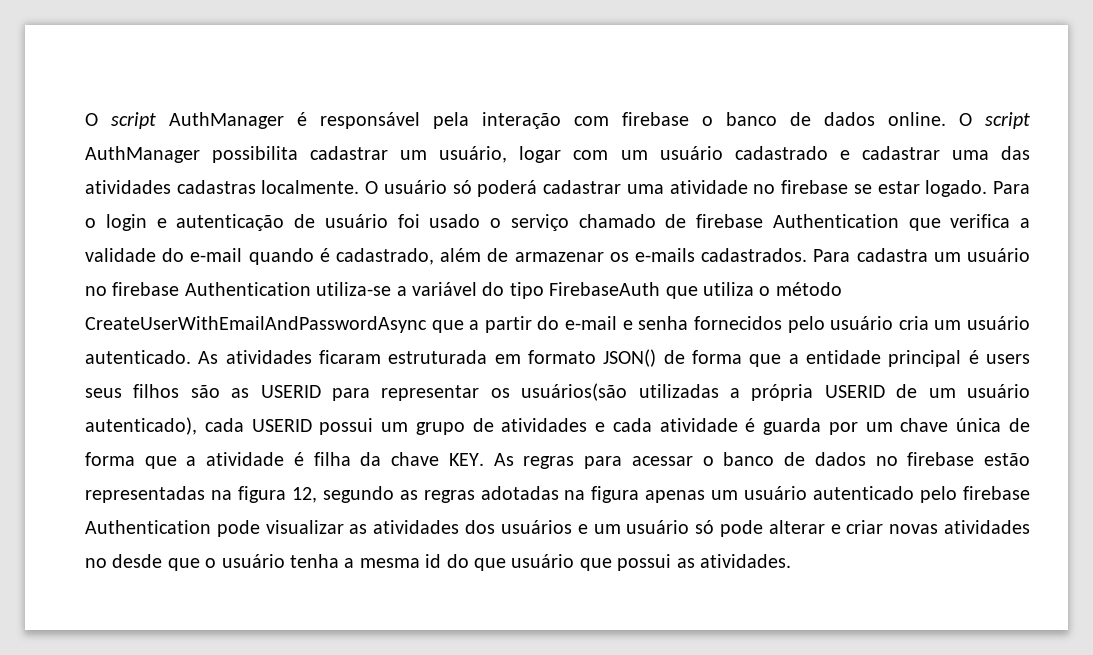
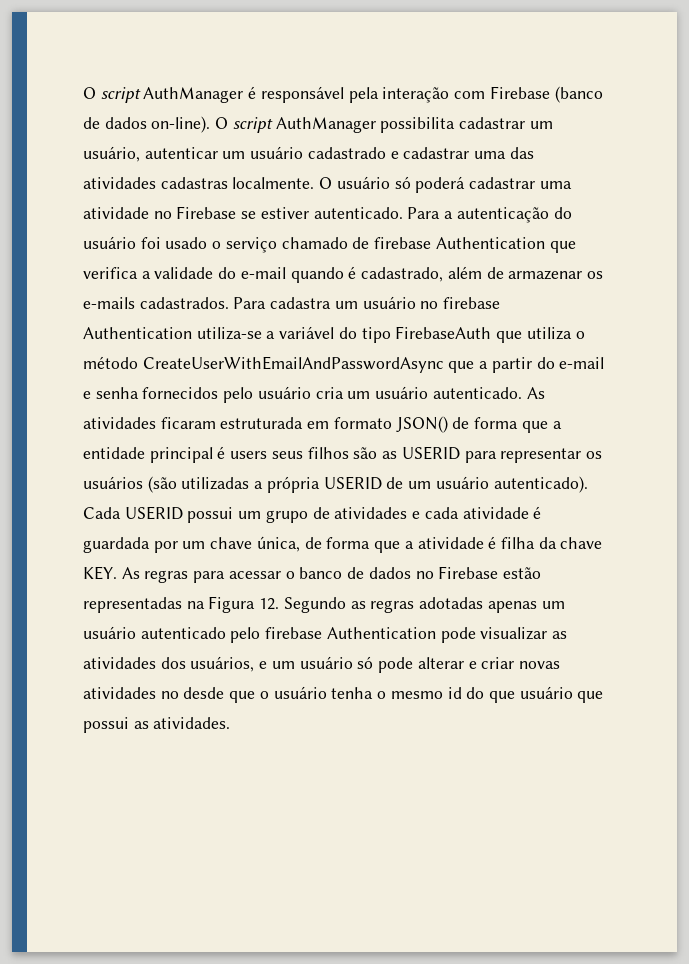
[622,112,946,126] firebase o banco de dados online. -> [489,86,603,103] [83,116,211,133] Firebase (banco de dados on-line).
[519,146,609,163] logar com -> [144,147,218,159] autenticar
[781,180,1031,197] [85,214,315,231] firebase se estar logado. Para o login e autenticação de -> [176,206,572,223] Firebase se estiver autenticado. Para a autenticação do
[521,383,628,401] usuários(são -> [83,476,177,493] usuários (são
[85,417,244,435] autenticado), cada -> [493,476,588,493] [83,507,121,519] autenticado). Cada
[763,418,822,435] guarda -> [83,537,150,553] guardada
[956,418,1002,432] única -> [256,536,300,552] única,
[907,452,975,466] firebase -> [438,566,499,579] Firebase
[237,486,394,503] figura 12, segundo -> [208,596,346,613] Figura 12. Segundo
[564,486,640,503] na figura -> (484, 603) none
[500,520,572,534] usuários -> [190,656,255,672] usuários,
[344,558,420,568] a mesma -> [377,691,443,699] o mesmo

